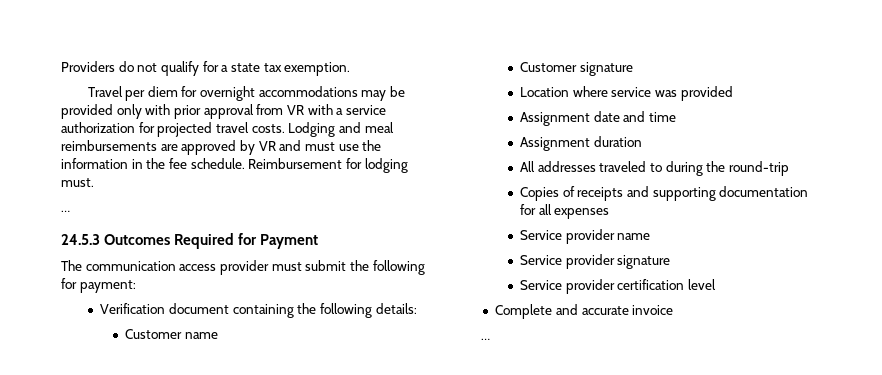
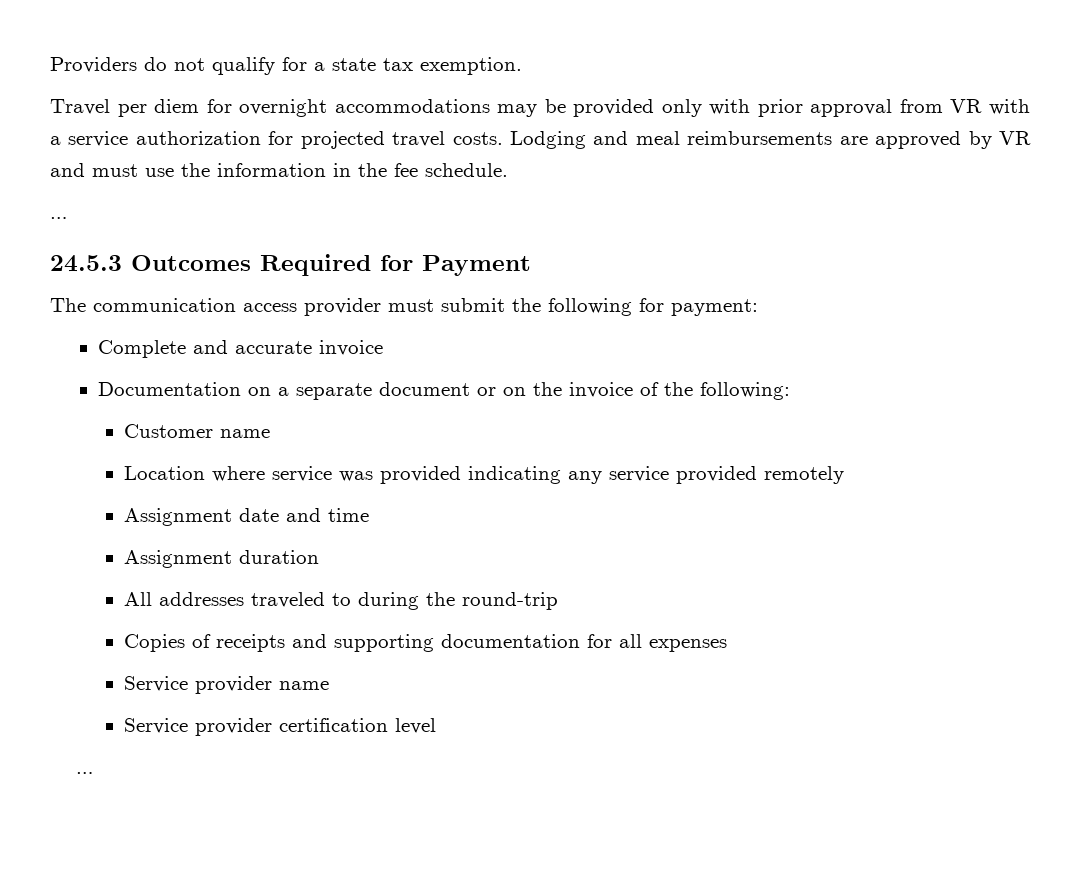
[248,158,408,173] [61,178,94,187] Reimbursement for lodging must. -> (508, 170) none
[100,303,417,318] Verification document containing the following details: -> [98,340,384,358] [98,382,791,400] Complete and accurate invoice // Documentation on a separate document or on the invoice of the following:
[519,62,633,76] // Customer signature -> (271, 433) none
(733, 93) none -> [468,466,845,484] indicating any service provided remotely
[519,254,671,269] // Service provider signature -> (330, 685) none
[495,304,674,319] // Complete and accurate invoice -> (437, 726) none

